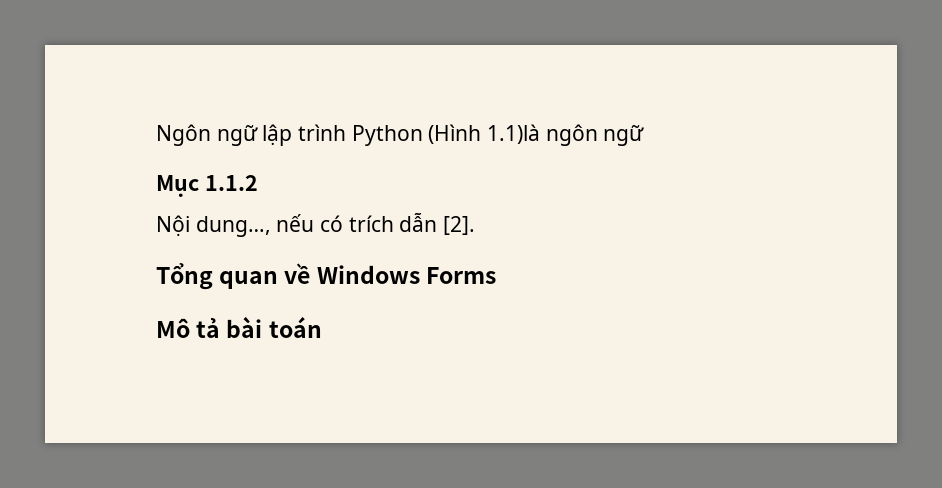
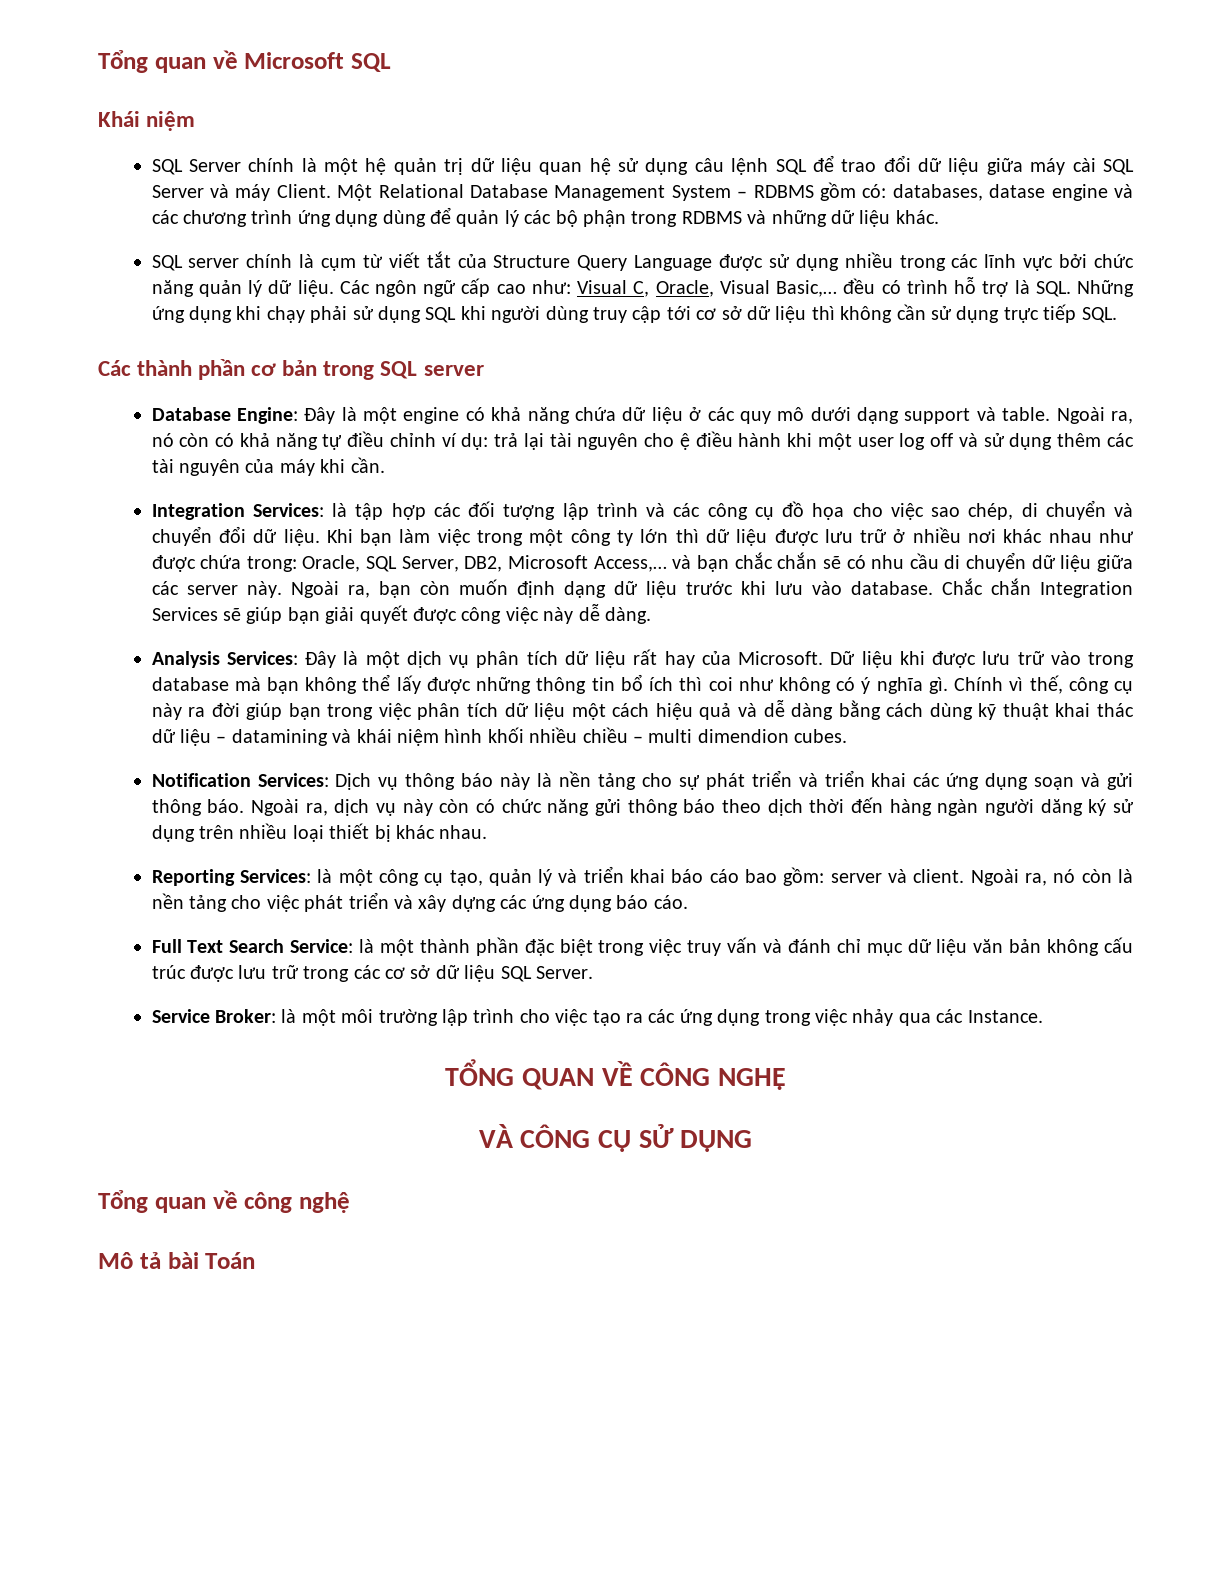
[156,124,645,146] [156,175,258,197] [156,213,476,237] [156,263,496,290] Ngôn ngữ lập trình Python (Hình 1.1)là ngôn ngữ // Mục 1.1.2 // Nội dung…, nếu có trích dẫn [2]. // Tổng quan về Windows Forms -> [98,50,391,73] [98,111,196,131] [151,155,1134,175] [151,182,1134,201] [151,207,939,227] [151,251,1134,271] [151,277,1134,297] [151,304,1117,323] [98,359,484,380] [151,407,1134,424] [151,431,1134,450] [151,457,385,476] [151,500,1133,520] [151,526,1134,546] [151,552,1134,572] [151,578,1133,598] [151,604,651,624] [151,649,1134,668] [151,674,1134,694] [151,700,1134,720] [151,727,848,746] [151,770,1134,790] [151,797,1135,816] [151,823,488,842] [151,866,1133,886] [151,892,688,912] [151,937,1133,956] [151,965,593,982] [151,1009,1043,1026] [445,1059,786,1090] [478,1124,753,1152] [98,1190,350,1213] Tổng quan về Microsoft SQL // Khái niệm // SQL Server chính là một hệ quản trị dữ liệu quan hệ sử dụng câu lệnh SQL để trao đổi dữ liệu giữa máy cài SQL Server và máy Client. Một Relational Database Management System – RDBMS gồm có: databases, datase engine và các chương trình ứng dụng dùng để quản lý các bộ phận trong RDBMS và những dữ liệu khác. // SQL server chính là cụm từ viết tắt của Structure Query Language được sử dụng nhiều trong các lĩnh vực bởi chức năng quản lý dữ liệu. Các ngôn ngữ cấp cao như: Visual C, Oracle, Visual Basic,… đều có trình hỗ trợ là SQL. Những ứng dụng khi chạy phải sử dụng SQL khi người dùng truy cập tới cơ sở dữ liệu thì không cần sử dụng trực tiếp SQL. // Các thành phần cơ bản trong SQL server // Database Engine: Đây là một engine có khả năng chứa dữ liệu ở các quy mô dưới dạng support và table. Ngoài ra, nó còn có khả năng tự điều chỉnh ví dụ: trả lại tài nguyên cho ệ điều hành khi một user log off và sử dụng thêm các tài nguyên của máy khi cần. // Integration Services: là tập hợp các đối tượng lập trình và các công cụ đồ họa cho việc sao chép, di chuyển và chuyển đổi dữ liệu. Khi bạn làm việc trong một công ty lớn thì dữ liệu được lưu trữ ở nhiều nơi khác nhau như được chứa trong: Oracle, SQL Server, DB2, Microsoft Access,… và bạn chắc chắn sẽ có nhu cầu di chuyển dữ liệu giữa các server này. Ngoài ra, bạn còn muốn định dạng dữ liệu trước khi lưu vào database. Chắc chắn Integration Services sẽ giúp bạn giải quyết được công việc này dễ dàng. // Analysis Services: Đây là một dịch vụ phân tích dữ liệu rất hay của Microsoft. Dữ liệu khi được lưu trữ vào trong database mà bạn không thể lấy được những thông tin bổ ích thì coi như không có ý nghĩa gì. Chính vì thế, công cụ này ra đời giúp bạn trong việc phân tích dữ liệu một cách hiệu quả và dễ dàng bằng cách dùng kỹ thuật khai thác dữ liệu – datamining và khái niệm hình khối nhiều chiều – multi dimendion cubes. // Notification Services: Dịch vụ thông báo này là nền tảng cho sự phát triển và triển khai các ứng dụng soạn và gửi thông báo. Ngoài ra, dịch vụ này còn có chức năng gửi thông báo theo dịch thời đến hàng ngàn người dăng ký sử dụng trên nhiều loại thiết bị khác nhau. // Reporting Services: là một công cụ tạo, quản lý và triển khai báo cáo bao gồm: server và client. Ngoài ra, nó còn là nền tảng cho việc phát triển và xây dựng các ứng dụng báo cáo. // Full Text Search Service: là một thành phần đặc biệt trong việc truy vấn và đánh chỉ mục dữ liệu văn bản không cấu trúc được lưu trữ trong các cơ sở dữ liệu SQL Server. // Service Broker: là một môi trường lập trình cho việc tạo ra các ứng dụng trong việc nhảy qua các Instance. // TỔNG QUAN VỀ CÔNG NGHỆ // VÀ CÔNG CỤ SỬ DỤNG // Tổng quan về công nghệ
[268,316,322,338] toán -> [205,1252,256,1269] Toán

